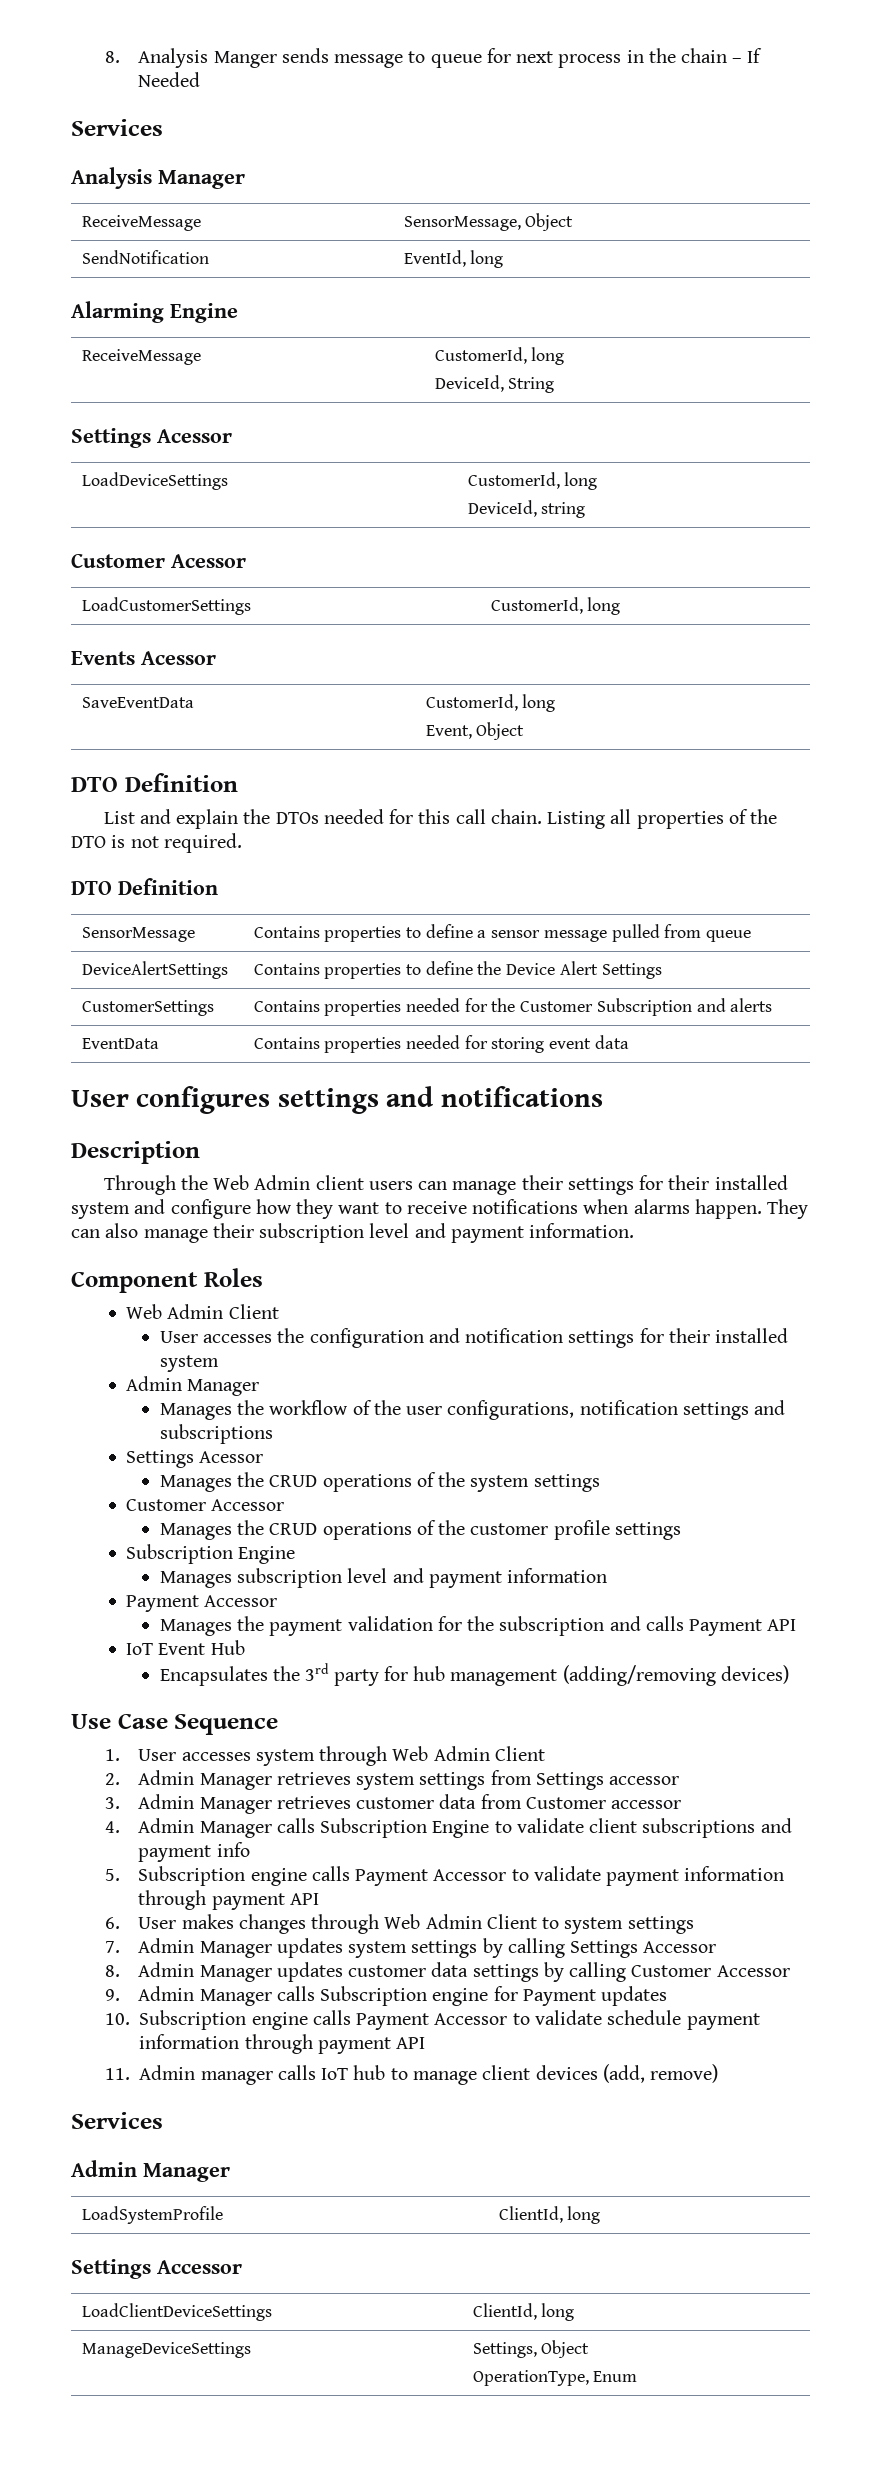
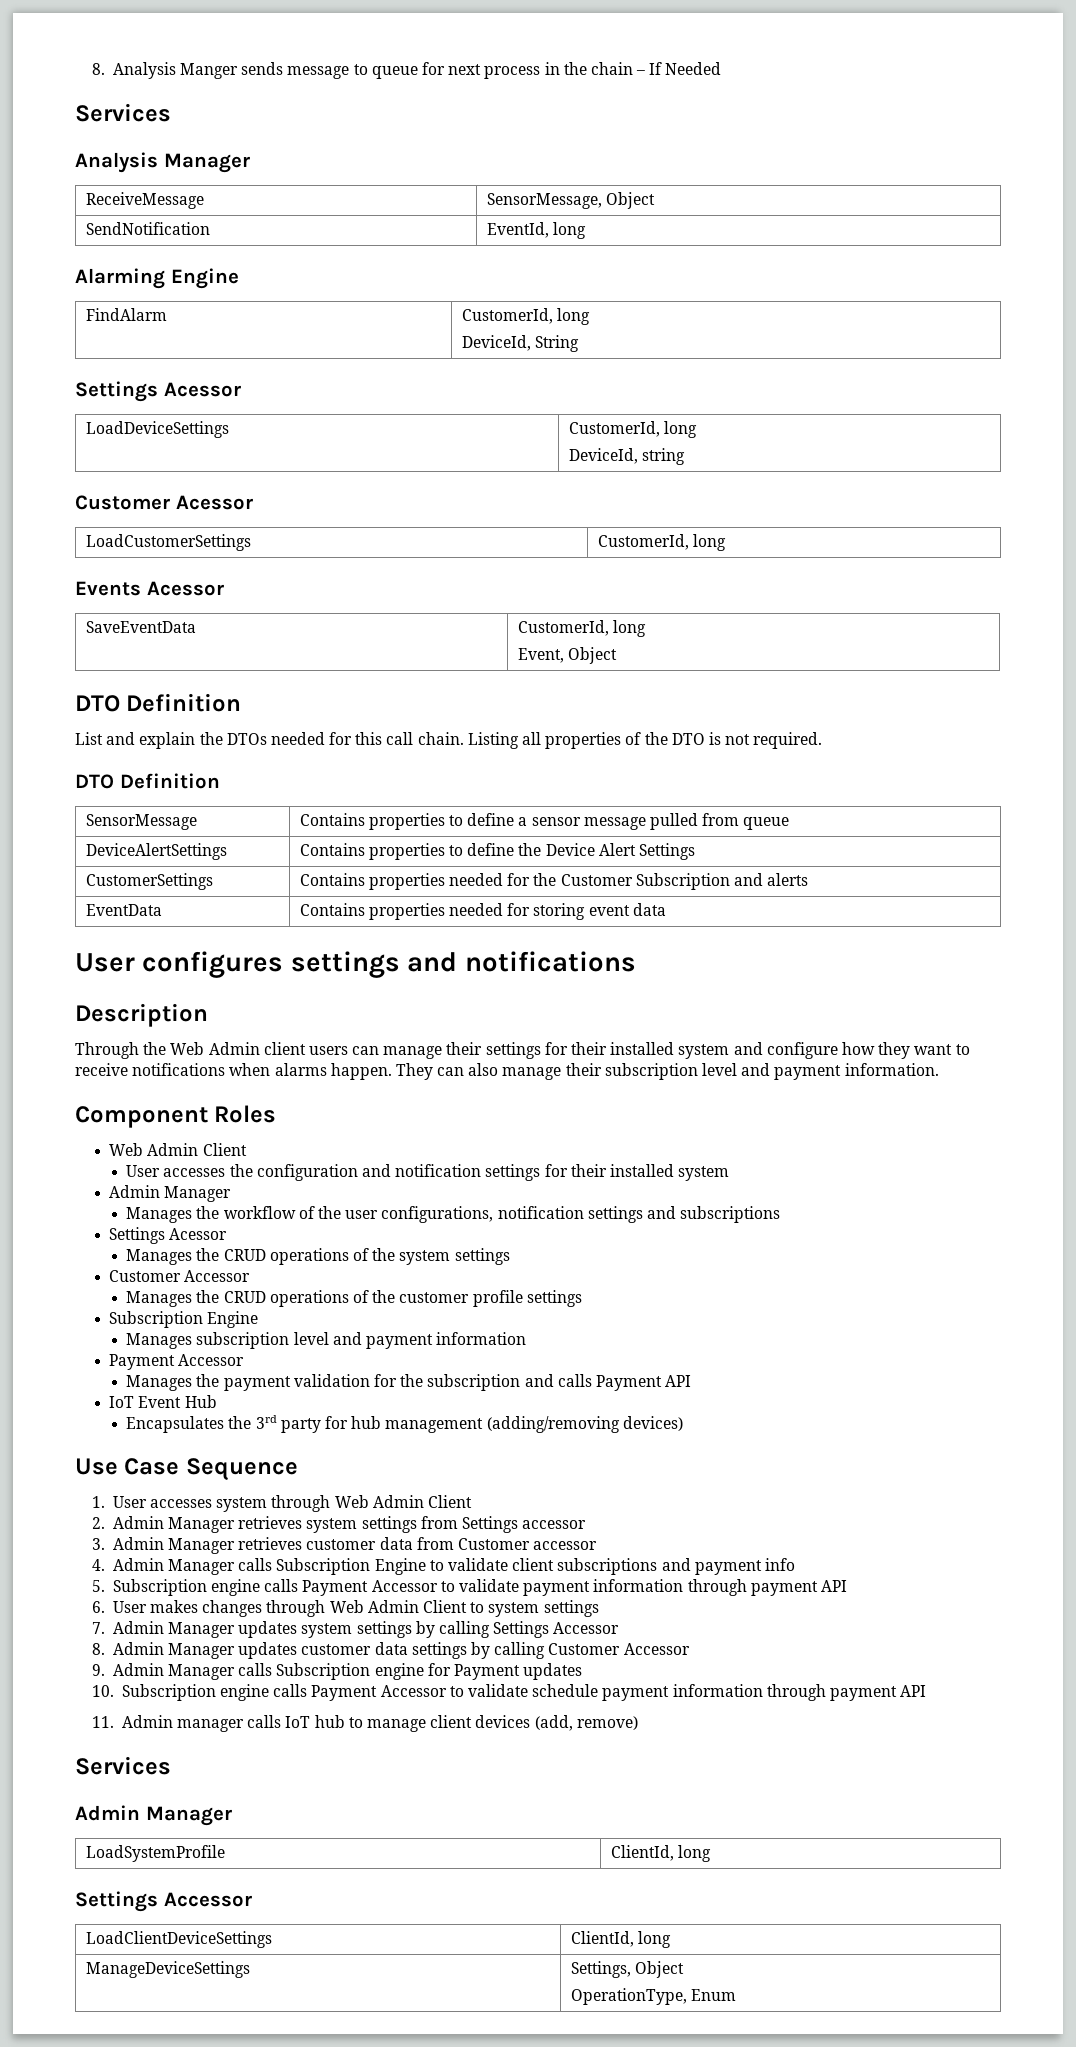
[81,349,201,365] ReceiveMessage -> [85,308,167,321] FindAlarm

